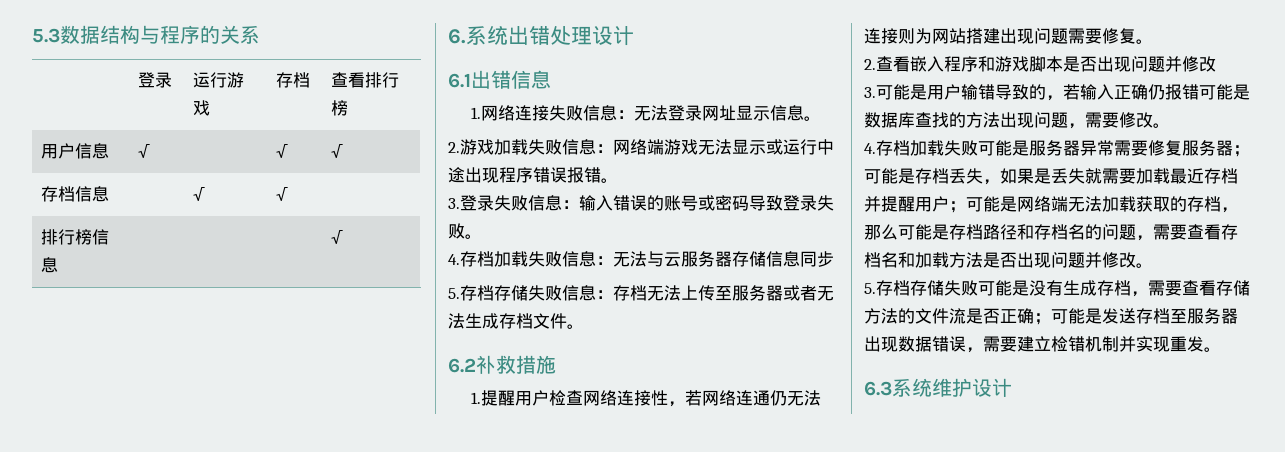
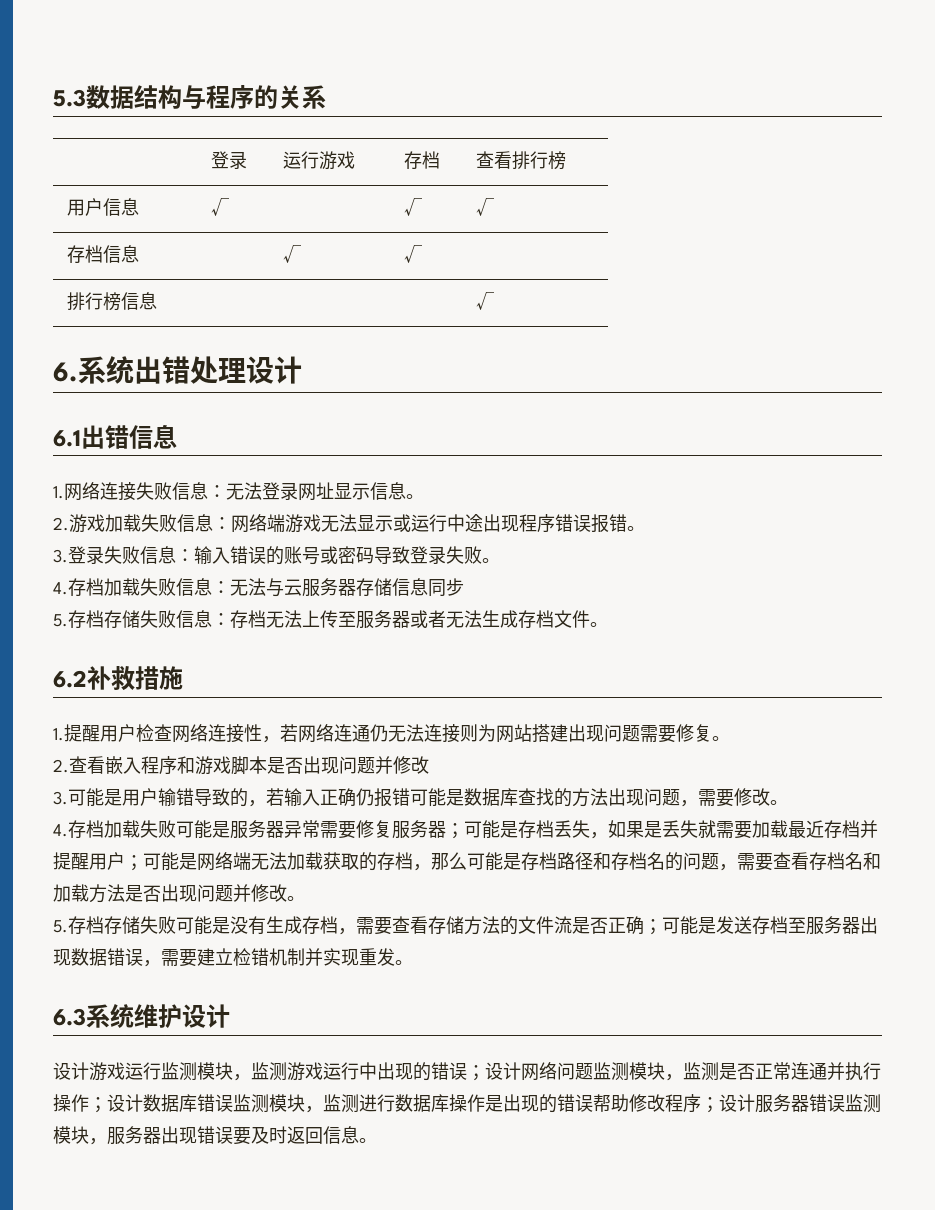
(1012, 387) none -> [53,1062,881,1081] [53,1094,881,1113] [53,1126,377,1145] // 设计游戏运行监测模块，监测游戏运行中出现的错误；设计网络问题监测模块，监测是否正常连通并执行操作；设计数据库错误监测模块，监测进行数据库操作是出现的错误帮助修改程序；设计服务器错误监测模块，服务器出现错误要及时返回信息。

